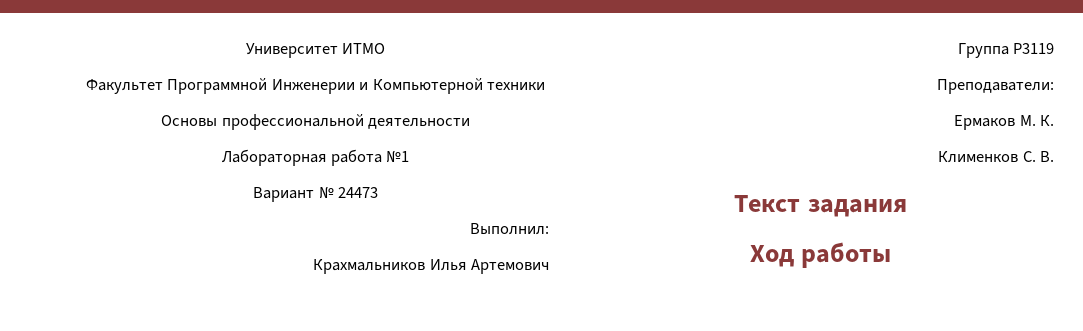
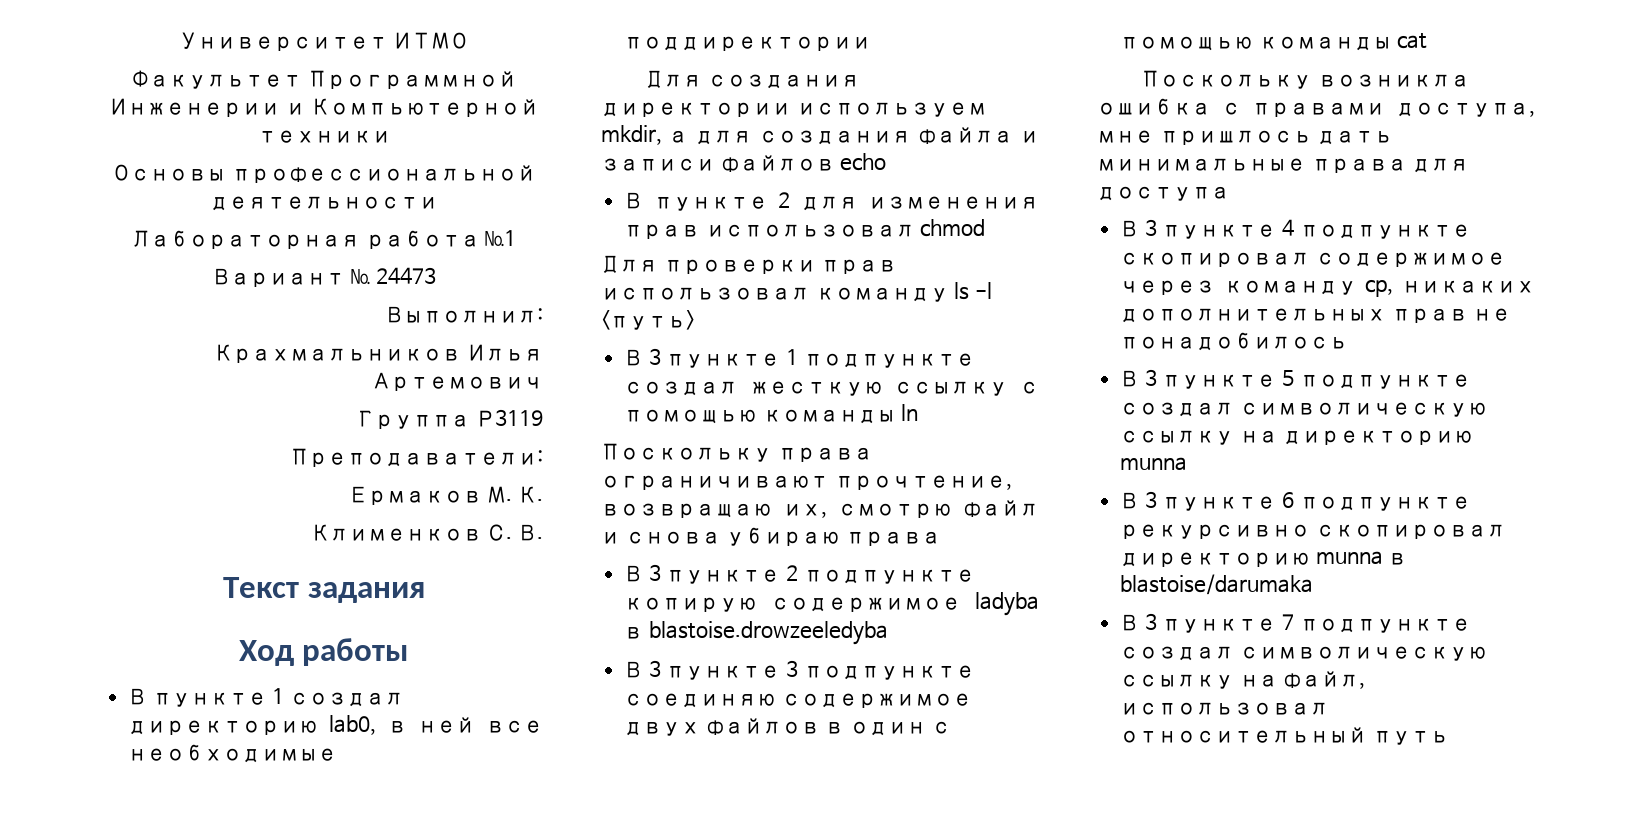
(892, 255) none -> [128,688,405,707] [128,715,543,735] [128,744,338,763] [624,36,872,51] [644,70,860,89] [601,102,987,117] [601,125,1039,145] [601,153,887,172] [624,192,1039,211] [624,219,986,239] [601,255,898,274] [601,282,993,302] [601,310,695,330] [624,348,975,368] [624,381,1039,396] [624,404,919,424] [601,443,873,462] [601,475,1012,490] [601,500,1039,518] [601,527,942,546] [624,564,975,584] [624,592,1039,616] [624,621,888,645] [624,660,975,680] [624,693,972,708] [624,718,951,736] [1120,33,1428,51] [1140,70,1470,89] [1097,98,1535,117] [1097,130,1394,145] [1097,158,1470,173] [1097,186,1230,201] [1120,219,1471,239] [1120,252,1506,267] [1120,279,1535,297] [1120,308,1512,323] [1120,332,1349,351] [1120,369,1471,389] [1120,402,1487,417] [1120,430,1474,445] [1120,457,1188,471] [1120,491,1471,511] [1120,524,1506,539] [1120,551,1408,567] [1120,574,1314,595] [1120,613,1471,633] [1120,646,1487,661] [1120,671,1366,689] [1120,702,1330,715] [1120,727,1449,745] // В пункте 1 создал директорию lab0, в ней все необходимые поддиректории // Для создания директории используем mkdir, а для создания файла и записи файлов echo // В пункте 2 для изменения прав использовал chmod // Для проверки прав использовал команду ls -l <путь> // В 3 пункте 1 подпункте создал жесткую ссылку с помощью команды ln // Поскольку права ограничивают прочтение, возвращаю их, смотрю файл и снова убираю права // В 3 пункте 2 подпункте копирую содержимое ladyba в blastoise.drowzeeledyba // В 3 пункте 3 подпункте соединяю содержимое двух файлов в один с помощью команды cat // Поскольку возникла ошибка с правами доступа, мне пришлось дать минимальные права для доступа // В 3 пункте 4 подпункте скопировал содержимое через команду cp, никаких дополнительных прав не понадобилось // В 3 пункте 5 подпункте создал символическую ссылку на директорию munna // В 3 пункте 6 подпункте рекурсивно скопировал директорию munna в blastoise/darumaka // В 3 пункте 7 подпункте создал символическую ссылку на файл, использовал относительный путь

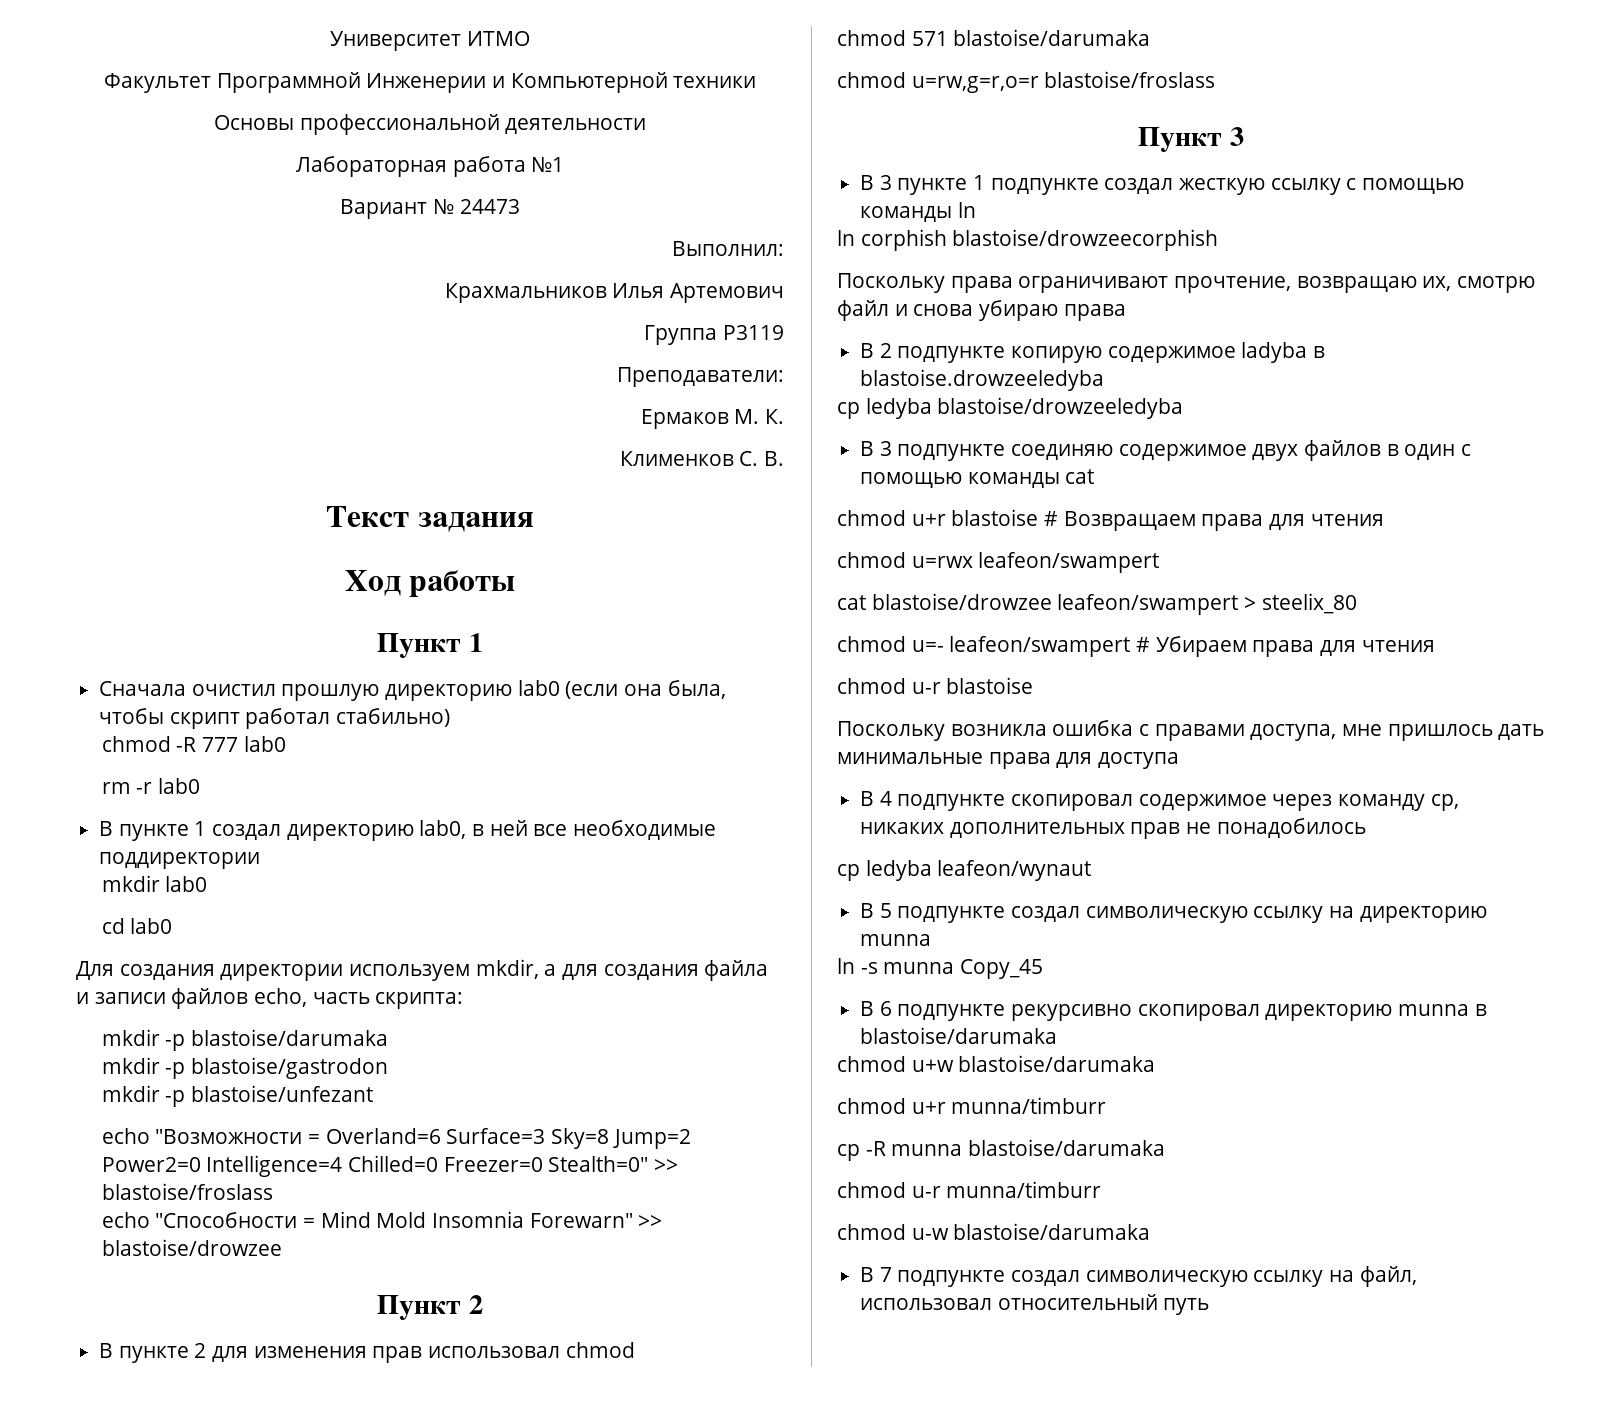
(410, 652) none -> [377,633,483,658] [99,680,726,701] [99,708,451,729] [101,736,286,752] [101,778,201,794] // Пункт 1 // Сначала очистил прошлую директорию lab0 (если она была, чтобы скрипт работал стабильно) // chmod -R 777 lab0 // rm -r lab0
(872, 43) none -> [101,875,208,892] [101,918,173,934] // mkdir lab0 // cd lab0
[840,153,887,171] echo -> [254,988,464,1009] [101,1029,389,1051] [101,1057,389,1079] [101,1085,374,1107] [101,1128,691,1149] [101,1155,679,1177] [101,1183,273,1200] [101,1211,663,1228] [101,1239,282,1256] [377,1295,483,1320] echo, часть скрипта: // mkdir -p blastoise/darumaka // mkdir -p blastoise/gastrodon // mkdir -p blastoise/unfezant // echo "Возможности = Overland=6 Surface=3 Sky=8 Jump=2 Power2=0 Intelligence=4 Chilled=0 Freezer=0 Stealth=0" >> blastoise/froslass // echo "Способности = Mind Mold Insomnia Forewarn" >> blastoise/drowzee // Пункт 2
[601,255,898,274] [601,282,993,302] [601,310,695,330] Для проверки прав использовал команду ls -l <путь> -> [837,29,1151,46] [837,71,1216,93] [1138,127,1244,152] chmod 571 blastoise/darumaka // chmod u=rw,g=r,o=r blastoise/froslass // Пункт 3
(919, 412) none -> [837,229,1219,251] // ln corphish blastoise/drowzeecorphish
[648,564,781,584] 3 пункте -> (875, 350) none
[624,660,799,680] // В 3 пункте 3 -> [837,397,1184,419] [860,441,892,456] // cp ledyba blastoise/drowzeeledyba // В 3
(1428, 41) none -> [837,509,1384,531] [837,552,1160,573] [837,593,1357,615] [837,636,1435,657] [837,677,1034,694] // chmod u+r blastoise # Возвращаем права для чтения // chmod u=rwx leafeon/swampert // cat blastoise/drowzee leafeon/swampert > steelix_80 // chmod u=- leafeon/swampert # Убираем права для чтения // chmod u-r blastoise
[1144,219,1277,239] 3 пункте -> (875, 798) none
[1120,369,1277,389] // В 3 пункте -> [837,860,1092,881] [860,903,875,918] // cp ledyba leafeon/wynaut // В
[1120,491,1277,511] // В 3 пункте -> [837,958,1044,979] [860,1001,875,1016] // ln -s munna Copy_45 // В
[1120,613,1277,633] // В 3 пункте -> [837,1055,1156,1072] [837,1097,1107,1114] [837,1139,1166,1161] [837,1181,1102,1198] [837,1223,1151,1240] [860,1267,875,1282] // chmod u+w blastoise/darumaka // chmod u+r munna/timburr // cp -R munna blastoise/darumaka // chmod u-r munna/timburr // chmod u-w blastoise/darumaka // В

